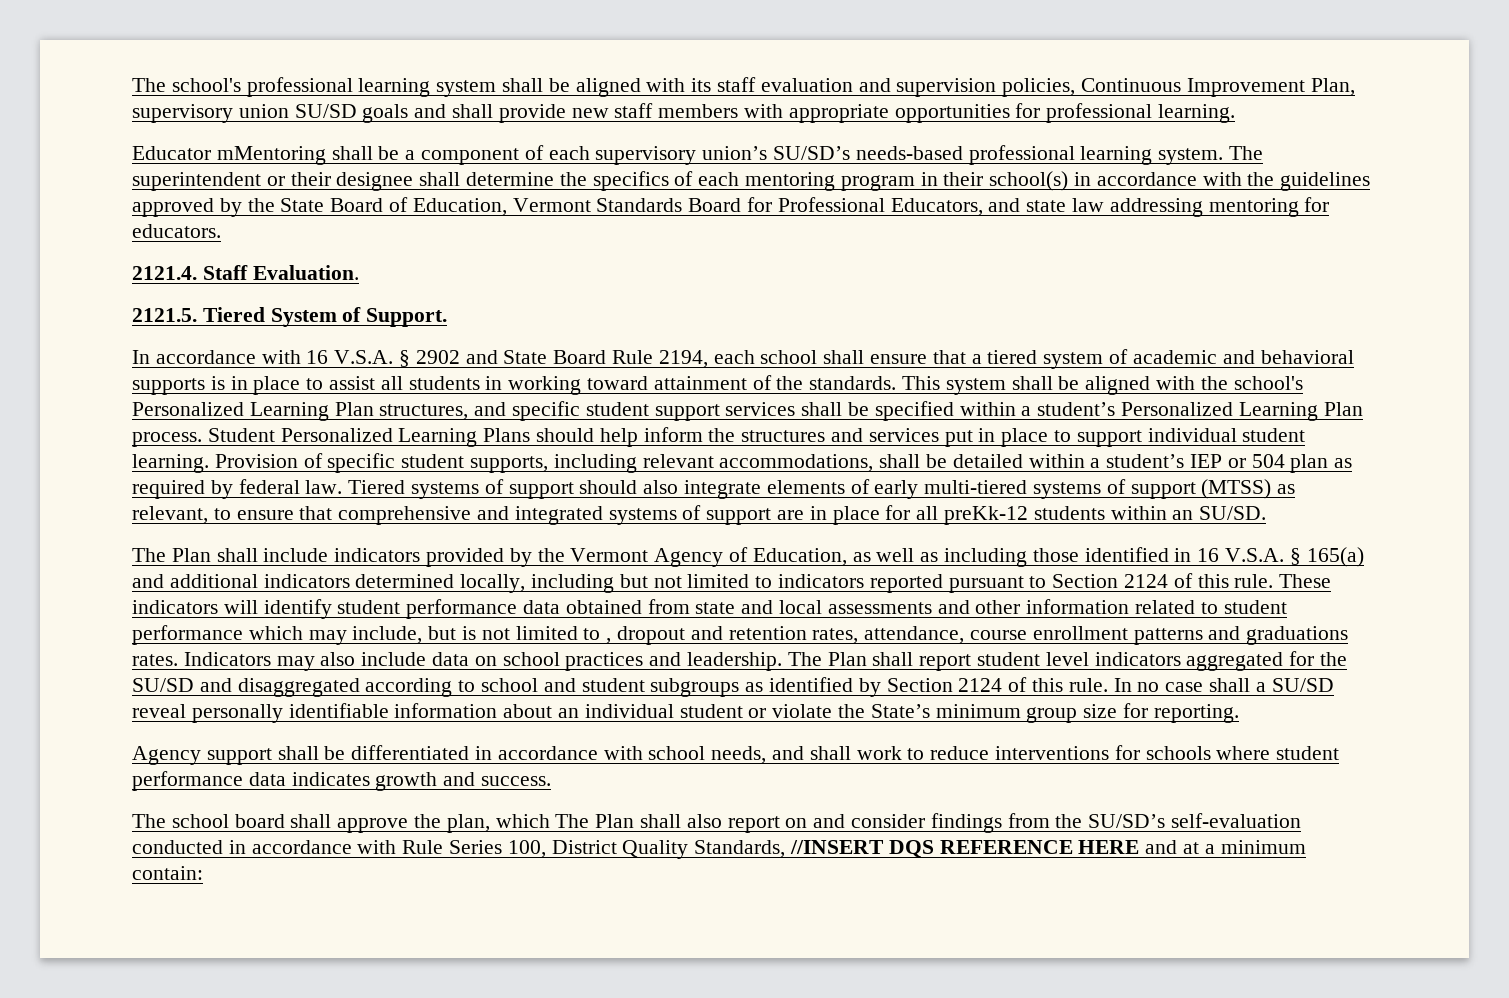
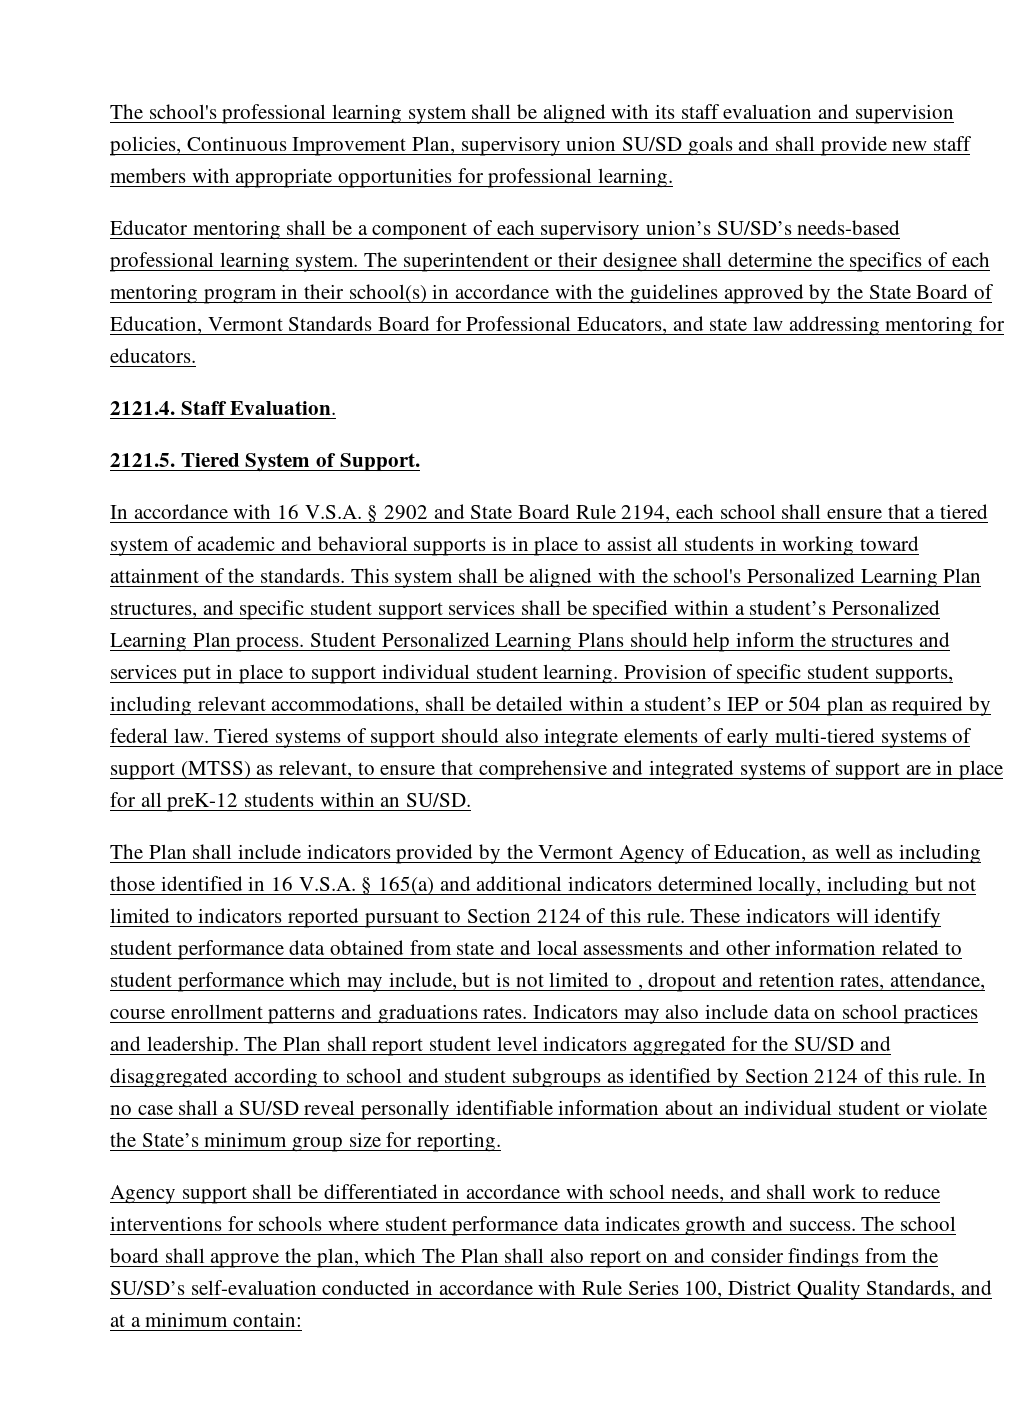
[216,146,326,165] mMentoring -> [192,220,281,240] mentoring
[944,506,1029,525] preKk-12 -> [167,793,239,812] preK-12
(552, 781) // -> (856, 1226) none
[790,840,1140,858] //INSERT DQS REFERENCE HERE -> (956, 1289) none

